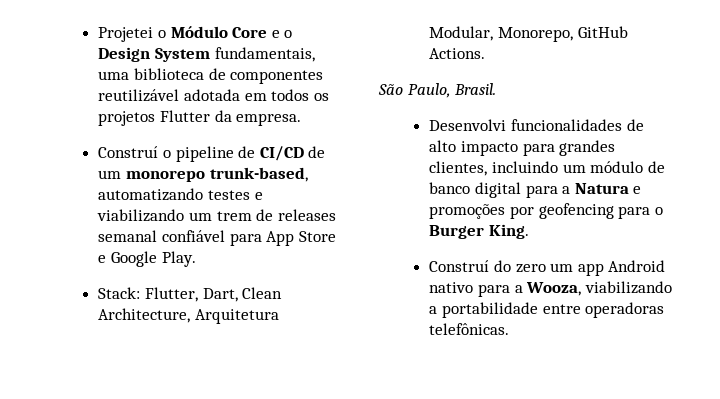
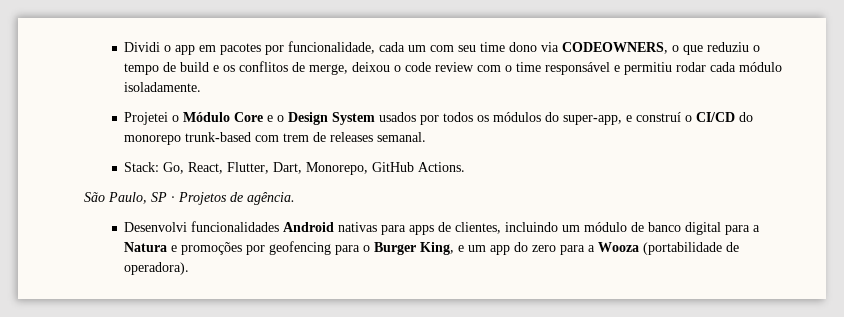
(98, 34) none -> [124,41,761,55] [124,61,783,75] [124,82,202,92] Dividi o app em pacotes por funcionalidade, cada um com seu time dono via CODEOWNERS, o que reduziu o tempo de build e os conflitos de merge, deixou o code review com o time responsável e permitiu rodar cada módulo isoladamente. //
[214,47,315,62] [98,68,324,84] [98,89,329,102] [98,110,302,126] [98,146,326,162] [98,167,308,182] [98,188,263,201] [97,209,336,222] [98,230,336,246] [98,251,196,267] [98,287,283,302] [98,308,279,324] [429,26,494,41] fundamentais, uma biblioteca de componentes reutilizável adotada em todos os projetos Flutter da empresa. // Construí o pipeline de CI/CD de um monorepo trunk-based, automatizando testes e viabilizando um trem de releases semanal confiável para App Store e Google Play. // Stack: Flutter, Dart, Clean Architecture, Arquitetura Modular, -> [379,112,754,125] [124,132,427,145] [124,162,303,174] usados por todos os módulos do super-app, e construí o CI/CD do monorepo trunk-based com trem de releases semanal. // Stack: Go, React, Flutter, Dart,
[454,83,497,95] [429,119,644,131] [429,140,616,156] Brasil. // Desenvolvi funcionalidades de alto impacto para grandes -> [151,192,295,205] [124,221,452,235] SP · Projetos de agência. // Desenvolvi funcionalidades Android nativas para apps de
[488,224,529,239] [429,260,666,276] [429,281,672,297] [429,302,665,318] [429,323,510,335] King. // Construí do zero um app Android nativo para a Wooza, viabilizando a portabilidade entre operadoras telefônicas. -> [420,242,740,255] [124,262,190,275] King, e um app do zero para a Wooza (portabilidade de operadora).

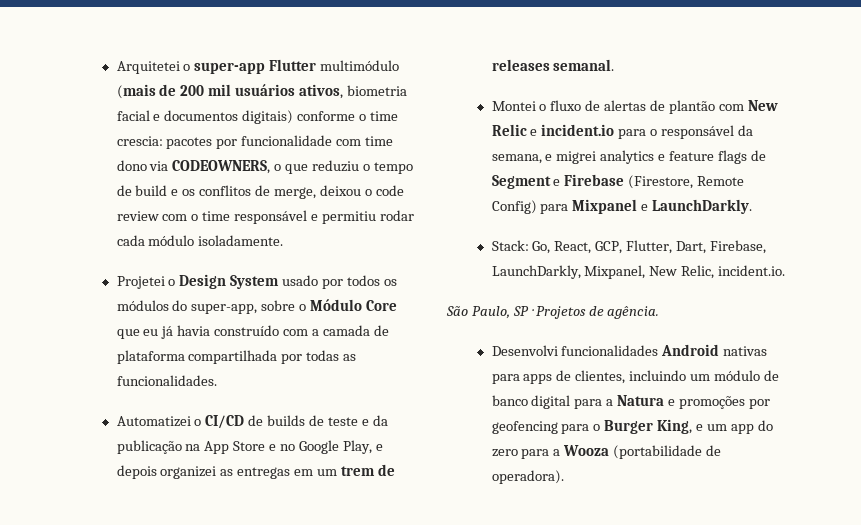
[124,41,477,55] Dividi o app em pacotes por funcionalidade, cada um com seu -> [116,59,400,74] [116,84,408,99] [116,110,399,124] [116,135,362,149] Arquitetei o super-app Flutter multimódulo (mais de 200 mil usuários ativos, biometria facial e documentos digitais) conforme o time crescia: pacotes por funcionalidade com
[183,112,285,122] Módulo Core e o -> (176, 282) none
[379,112,417,122] usados -> [282,275,319,286] usado
[626,112,754,122] [124,132,427,145] e construí o CI/CD do monorepo trunk-based com trem de releases semanal. -> [261,299,398,311] [116,325,389,339] [116,350,357,364] [116,375,217,386] [116,415,388,429] [116,440,383,454] [116,464,395,479] [491,59,615,71] [491,100,778,114] [491,124,754,139] [491,150,766,164] [491,174,745,189] [491,199,753,214] sobre o Módulo Core que eu já havia construído com a camada de plataforma compartilhada por todas as funcionalidades. // Automatizei o CI/CD de builds de teste e da publicação na App Store e no Google Play, e depois organizei as entregas em um trem de releases semanal. // Montei o fluxo de alertas de plantão com New Relic e incident.io para o responsável da semana, e migrei analytics e feature flags de Segment e Firebase (Firestore, Remote Config) para Mixpanel e LaunchDarkly.
(224, 168) none -> [595,241,623,254] GCP,
[306,162,466,175] Monorepo, GitHub Actions. -> [710,240,767,254] [491,265,786,279] Firebase, LaunchDarkly, Mixpanel, New Relic, incident.io.

